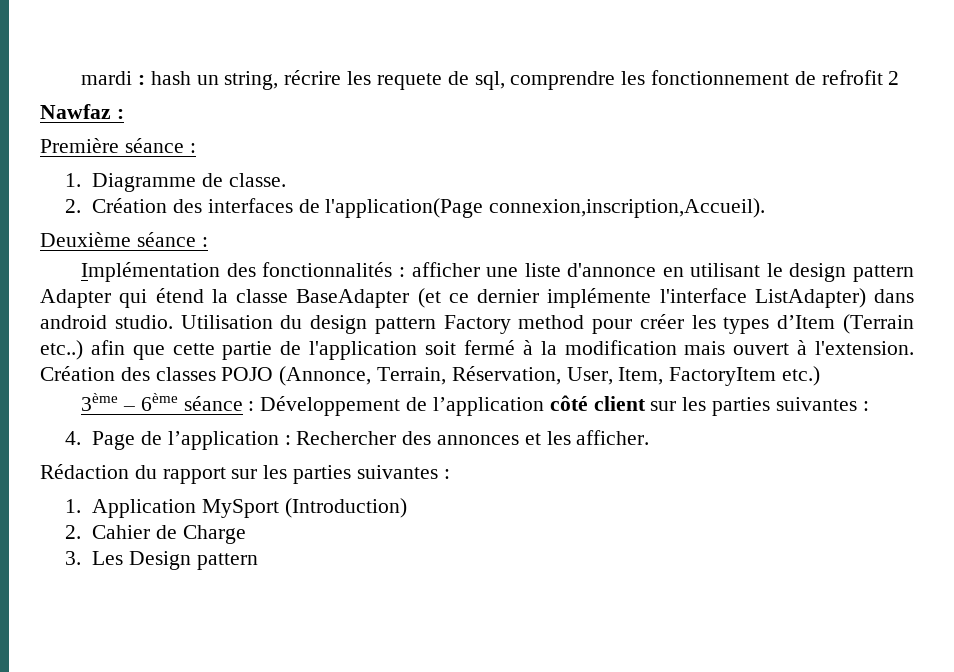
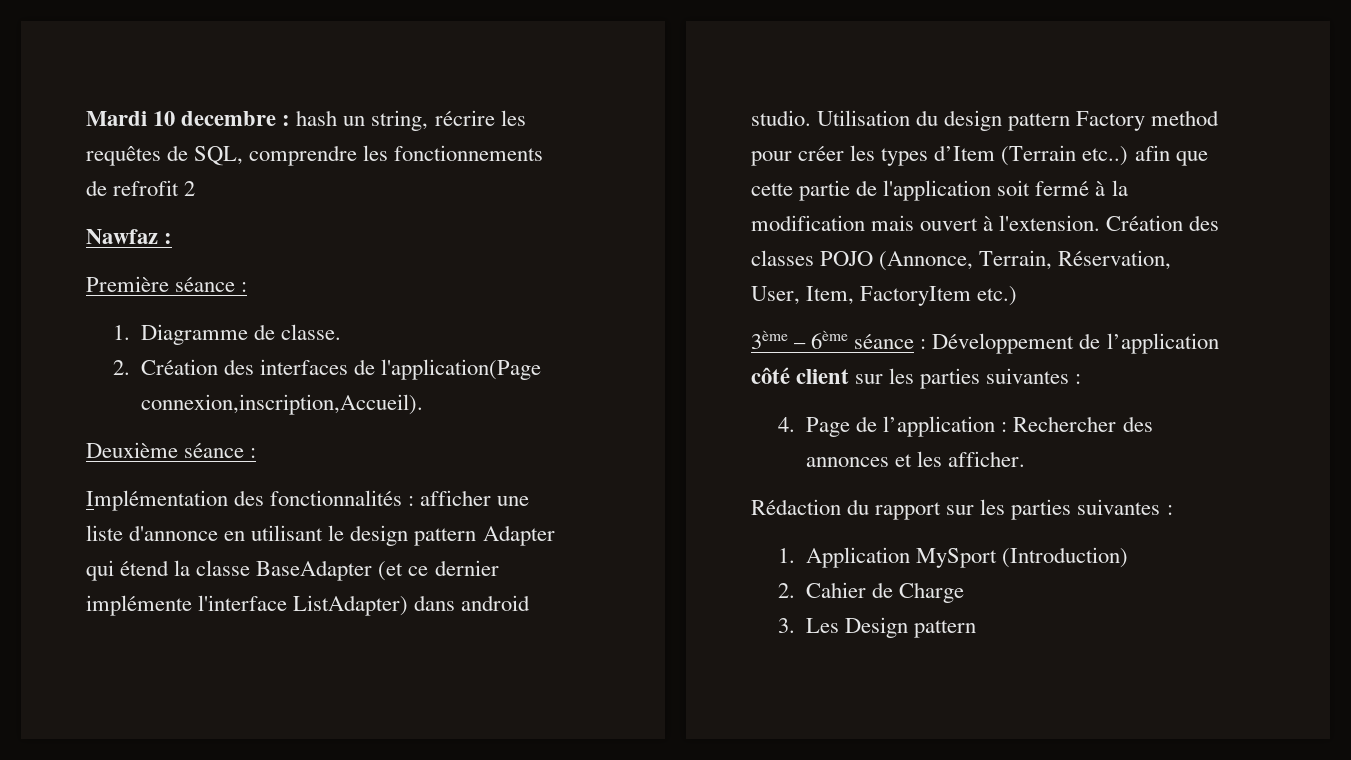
[81,71,133,85] mardi -> [86,111,277,126] Mardi 10 decembre
[376,71,505,90] requete de sql, -> [86,145,244,166] requêtes de SQL,
[650,70,789,85] fonctionnement -> [394,145,544,161] fonctionnements

